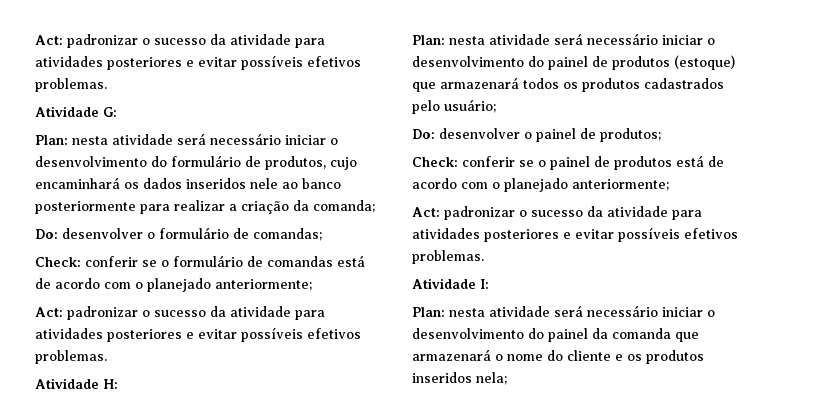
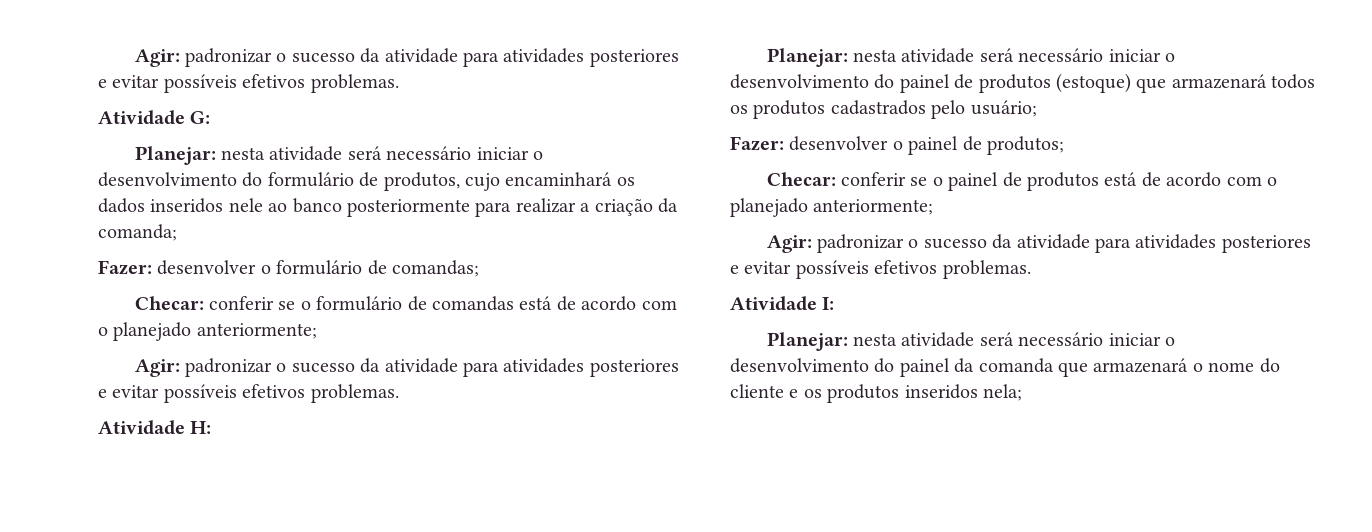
[35,35,63,45] Act: -> [134,49,180,67] Agir:
[35,135,68,145] Plan: -> [134,146,216,165] Planejar:
[35,229,58,239] Do: -> [98,260,152,275] Fazer:
[35,257,81,267] Check: -> [134,296,204,310] Checar:
[35,307,63,317] Act: -> [134,359,180,377] Agir:
[412,35,445,45] Plan: -> [766,48,848,67] Planejar:
[412,129,435,139] Do: -> [730,136,784,151] Fazer:
[412,157,458,167] Check: -> [766,172,836,186] Checar:
[412,207,440,217] Act: -> [766,235,812,253] Agir:
[412,307,445,317] Plan: -> [766,332,848,351] Planejar:

